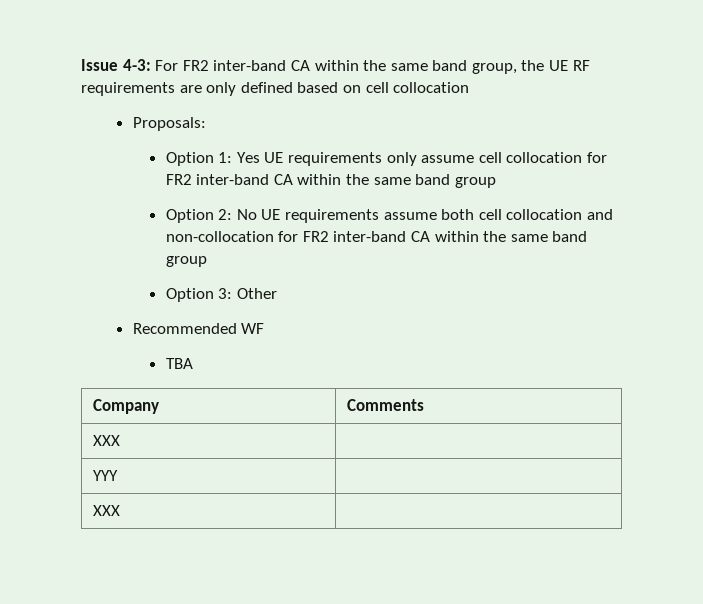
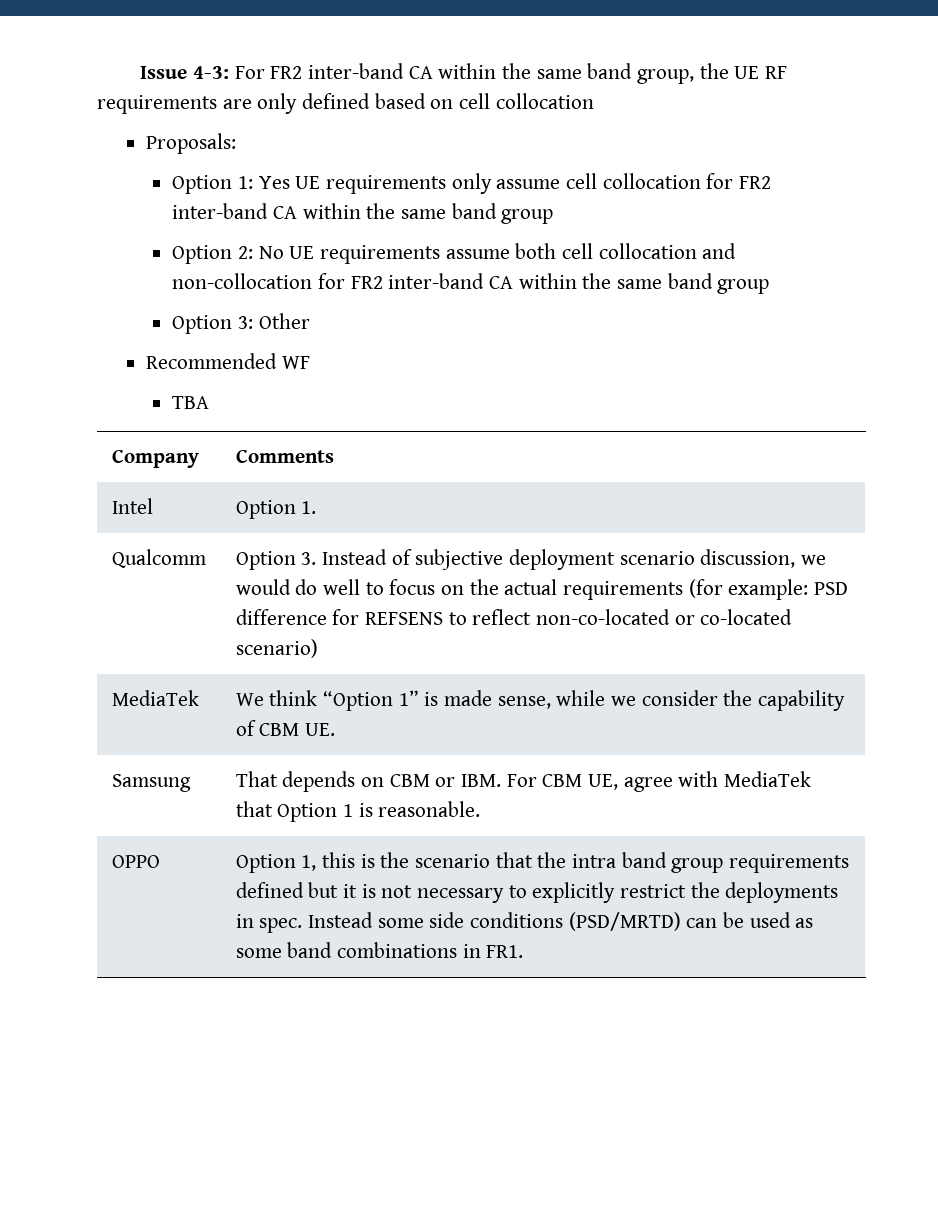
[93,435,121,446] [93,470,119,481] [93,505,121,516] XXX | // YYY | // XXX | -> [111,498,153,514] [235,500,317,519] [111,549,206,568] [235,549,827,570] [235,579,849,600] [235,609,793,625] [235,639,318,658] [111,690,199,706] [235,690,846,711] [235,720,336,736] [111,774,191,792] [235,771,812,792] [235,801,481,822] [111,855,160,868] [235,852,850,873] [235,882,839,903] [235,912,814,933] [235,942,524,958] Intel | Option 1. // Qualcomm | Option 3. Instead of subjective deployment scenario discussion, we would do well to focus on the actual requirements (for example: PSD difference for REFSENS to reflect non-co-located or co-located scenario) // MediaTek | We think “Option 1” is made sense, while we consider the capability of CBM UE. // Samsung | That depends on CBM or IBM. For CBM UE, agree with MediaTek that Option 1 is reasonable. // OPPO | Option 1, this is the scenario that the intra band group requirements defined but it is not necessary to explicitly restrict the deployments in spec. Instead some side conditions (PSD/MRTD) can be used as some band combinations in FR1.

